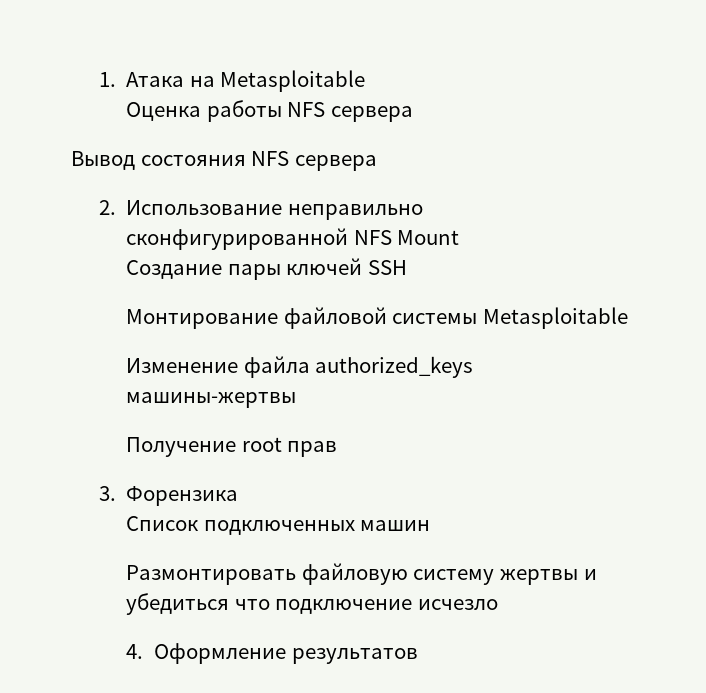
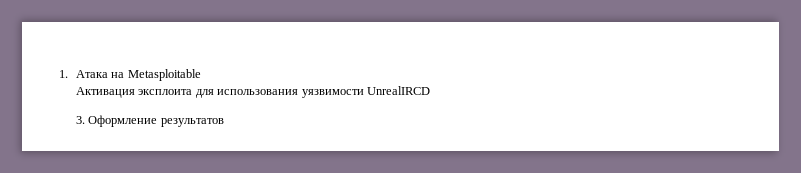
[126,100,413,122] [71,151,377,171] [98,200,423,220] [126,228,460,250] [126,258,407,280] [126,307,628,329] [126,356,474,378] [126,392,297,408] [126,437,338,457] [98,486,239,506] [126,516,431,535] [126,563,597,585] [126,593,498,615] [126,644,144,659] Оценка работы NFS сервера // Вывод состояния NFS сервера // 2. Использование неправильно сконфигурированной NFS Mount // Создание пары ключей SSH // Монтирование файловой системы Metasploitable // Изменение файла authorized_keys машины-жертвы // Получение root прав // 3. Форензика // Список подключенных машин // Размонтировать файловую систему жертвы и убедиться что подключение исчезло // 4. -> [76,86,430,98] [76,116,86,124] Активация эксплоита для использования уязвимости UnrealIRCD // 3.

